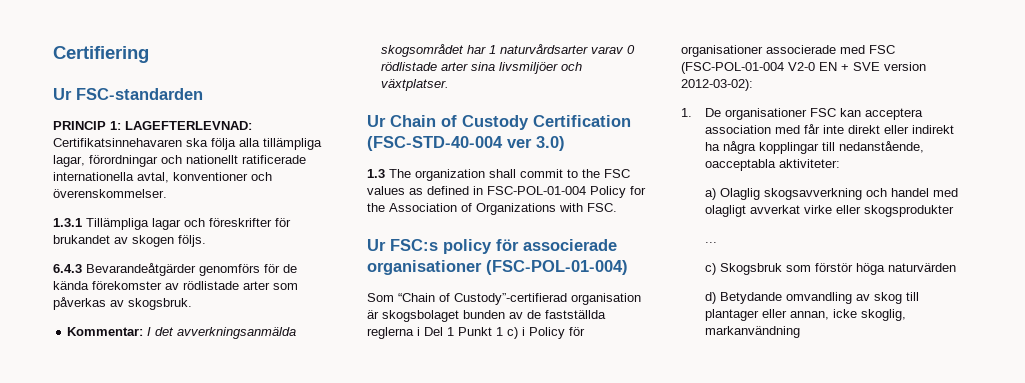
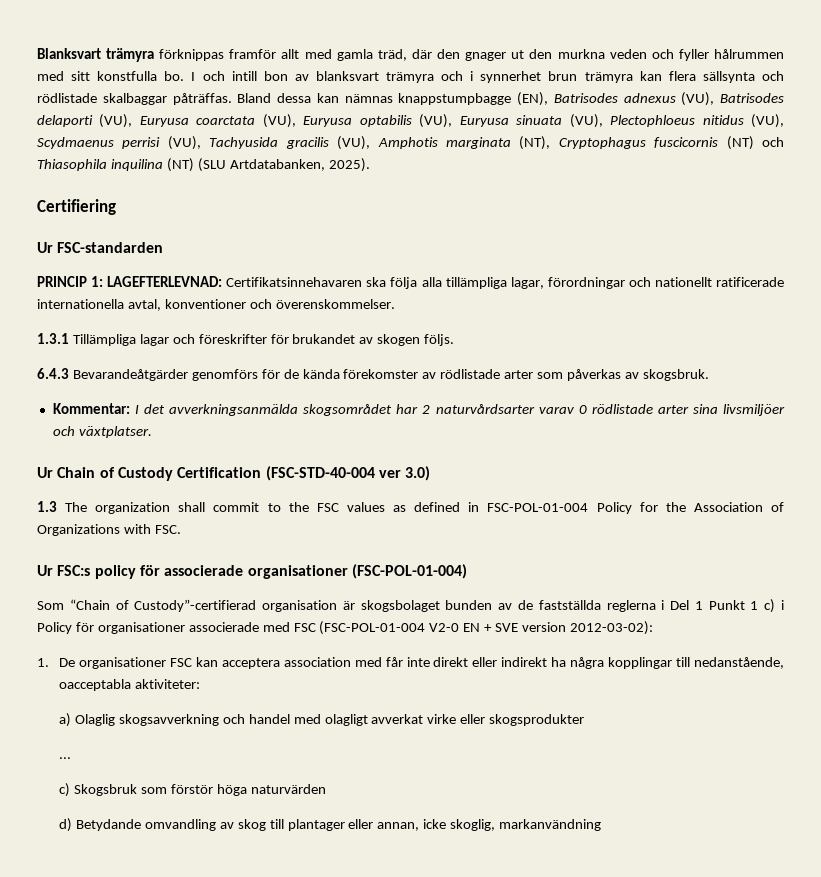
(53, 54) none -> [37,48,785,62] [37,71,784,83] [37,92,784,106] [37,114,784,128] [37,136,784,150] [37,158,370,172] Blanksvart trämyra förknippas framför allt med gamla träd, där den gnager ut den murkna veden och fyller hålrummen med sitt konstfulla bo. I och intill bon av blanksvart trämyra och i synnerhet brun trämyra kan flera sällsynta och rödlistade skalbaggar påträffas. Bland dessa kan nämnas knappstumpbagge (EN), Batrisodes adnexus (VU), Batrisodes delaporti (VU), Euryusa coarctata (VU), Euryusa optabilis (VU), Euryusa sinuata (VU), Plectophloeus nitidus (VU), Scydmaenus perrisi (VU), Tachyusida gracilis (VU), Amphotis marginata (NT), Cryptophagus fuscicornis (NT) och Thiasophila inquilina (NT) (SLU Artdatabanken, 2025). //
[489,45,497,54] 1 -> [422,405,431,414] 2

